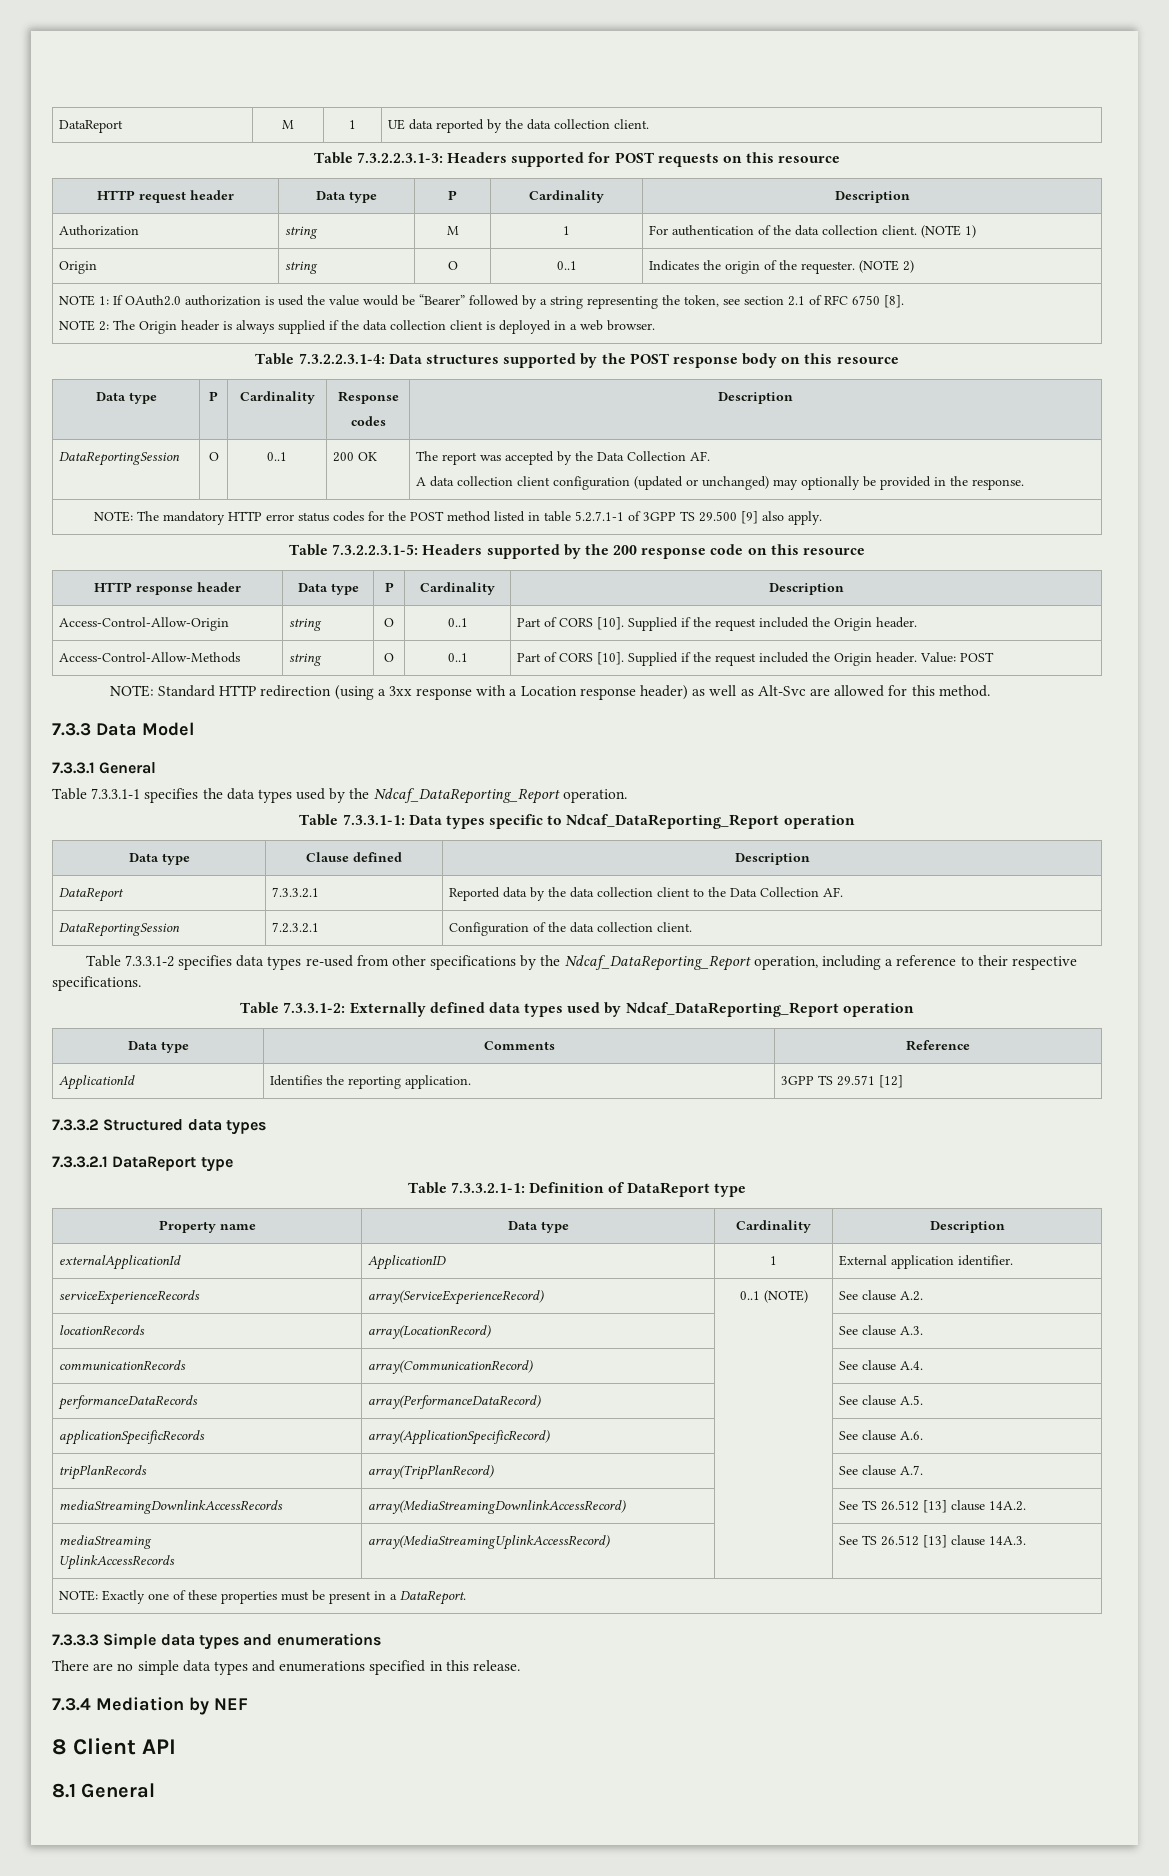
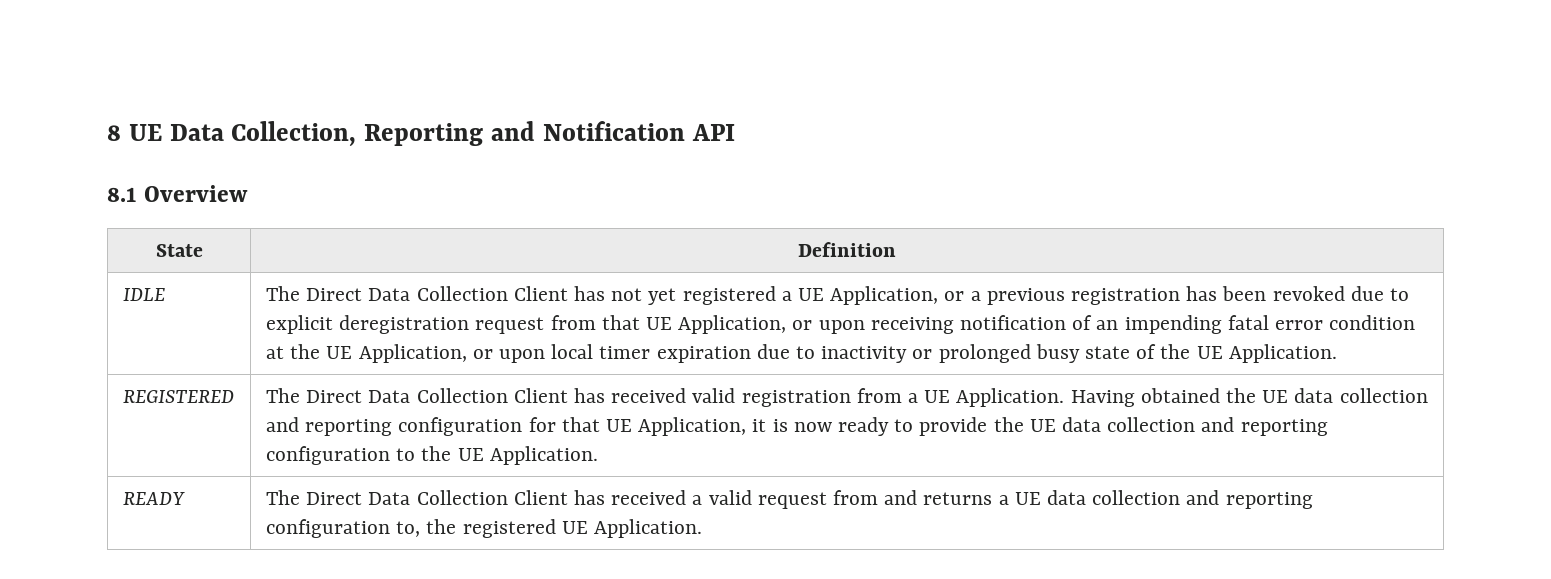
[59,120,124,133] [282,120,294,129] [349,120,356,129] [388,119,650,133] [313,152,841,167] [97,190,234,203] [316,191,377,203] [448,190,457,200] [529,190,604,203] [834,191,910,203] [59,225,140,236] [285,226,319,239] [446,226,459,235] [563,226,570,235] [649,225,977,238] [59,261,98,274] [285,261,319,274] [447,261,458,270] [556,261,577,270] [649,260,915,274] [59,294,905,309] [59,320,656,334] [255,353,899,368] [95,392,157,404] [209,391,218,401] [239,391,315,404] [337,391,399,404] [350,416,386,426] [718,392,793,404] [59,451,181,466] [208,452,219,461] [267,452,287,461] [333,452,378,462] [416,451,711,465] [416,476,1025,490] [94,511,823,525] [288,544,866,559] [94,582,241,595] [297,583,359,595] [384,582,394,592] [420,582,495,595] [768,583,844,595] [59,617,230,631] [289,618,323,631] [384,618,394,627] [447,618,468,627] [517,617,918,631] [59,652,241,663] [289,653,323,666] [384,653,394,662] [447,653,468,662] [517,652,995,666] [109,685,990,700] [52,722,194,736] [52,762,157,774] [52,788,627,804] [299,814,855,829] [128,853,190,865] [306,852,402,862] [734,853,810,865] [59,887,125,902] [272,887,320,898] [449,887,844,901] [59,922,181,937] [272,922,320,933] [449,922,693,936] [85,955,1077,971] [52,976,141,991] [240,1002,914,1017] [127,1041,189,1053] [483,1041,555,1050] [906,1040,970,1051] [59,1075,136,1090] [270,1075,472,1089] [781,1075,904,1088] [52,1119,266,1135] [52,1156,233,1172] [407,1182,747,1197] [158,1220,256,1233] [507,1221,569,1233] [736,1220,811,1233] [929,1221,1005,1233] [59,1255,182,1270] [368,1255,447,1270] [770,1256,777,1265] [839,1255,1014,1269] [59,1290,201,1305] [368,1290,545,1305] [739,1290,808,1303] [839,1290,924,1301] [59,1325,146,1335] [368,1325,492,1339] [839,1325,924,1336] [59,1360,187,1370] [368,1360,534,1374] [839,1360,924,1371] [58,1395,199,1410] [368,1395,542,1409] [839,1395,924,1406] [59,1430,206,1445] [368,1430,551,1445] [839,1430,924,1441] [59,1465,148,1480] [368,1465,495,1480] [839,1465,924,1476] [59,1500,284,1514] [368,1500,627,1514] [839,1500,1027,1513] [59,1535,153,1549] [59,1555,176,1570] [368,1535,611,1550] [839,1535,1027,1548] [59,1590,467,1605] [52,1633,381,1650] [52,1660,521,1675] [52,1697,248,1715] [52,1738,177,1755] [52,1783,156,1798] DataReport | M | 1 | UE data reported by the data collection client. // Table 7.3.2.2.3.1-3: Headers supported for POST requests on this resource // HTTP request header | Data type | P | Cardinality | Description // Authorization | string | M | 1 | For authentication of the data collection client. (NOTE 1) // Origin | string | O | 0..1 | Indicates the origin of the requester. (NOTE 2) // NOTE 1: If OAuth2.0 authorization is used the value would be “Bearer” followed by a string representing the token, see section 2.1 of RFC 6750 [8]. // NOTE 2: The Origin header is always supplied if the data collection client is deployed in a web browser. // Table 7.3.2.2.3.1-4: Data structures supported by the POST response body on this resource // Data type | P | Cardinality | Response // codes | Description // DataReportingSession | O | 0..1 | 200 OK | The report was accepted by the Data Collection AF. // A data collection client configuration (updated or unchanged) may optionally be provided in the response. // NOTE: The mandatory HTTP error status codes for the POST method listed in table 5.2.7.1-1 of 3GPP TS 29.500 [9] also apply. // Table 7.3.2.2.3.1-5: Headers supported by the 200 response code on this resource // HTTP response header | Data type | P | Cardinality | Description // Access-Control-Allow-Origin | string | O | 0..1 | Part of CORS [10]. Supplied if the request included the Origin header. // Access-Control-Allow-Methods | string | O | 0..1 | Part of CORS [10]. Supplied if the request included the Origin header. Value: POST // NOTE: Standard HTTP redirection (using a 3xx response with a Location response header) as well as Alt-Svc are allowed for this method. // 7.3.3 Data Model // 7.3.3.1 General // Table 7.3.3.1-1 specifies the data types used by the Ndcaf_DataReporting_Report operation. // Table 7.3.3.1-1: Data types specific to Ndcaf_DataReporting_Report operation // Data type | Clause defined | Description // DataReport | 7.3.3.2.1 | Reported data by the data collection client to the Data Collection AF. // DataReportingSession | 7.2.3.2.1 | Configuration of the data collection client. // Table 7.3.3.1-2 specifies data types re-used from other specifications by the Ndcaf_DataReporting_Report operation, including a reference to their respective specifications. // Table 7.3.3.1-2: Externally defined data types used by Ndcaf_DataReporting_Report operation // Data type | Comments | Reference // ApplicationId | Identifies the reporting application. | 3GPP TS 29.571 [12] // 7.3.3.2 Structured data types // 7.3.3.2.1 DataReport type // Table 7.3.3.2.1-1: Definition of DataReport type // Property name | Data type | Cardinality | Description // externalApplicationId | ApplicationID | 1 | External application identifier. // serviceExperienceRecords | array(ServiceExperienceRecord) | 0..1 (NOTE) | See clause A.2. // locationRecords | array(LocationRecord) | | See clause A.3. // communicationRecords | array(CommunicationRecord) | | See clause A.4. // performanceDataRecords | array(PerformanceDataRecord) | | See clause A.5. // applicationSpecificRecords | array(ApplicationSpecificRecord) | | See clause A.6. // tripPlanRecords | array(TripPlanRecord) | | See clause A.7. // mediaStreamingDownlinkAccessRecords | array(MediaStreamingDownlinkAccessRecord) | | See TS 26.512 [13] clause 14A.2. // mediaStreaming // UplinkAccessRecords | array(MediaStreamingUplinkAccessRecord) | | See TS 26.512 [13] clause 14A.3. // NOTE: Exactly one of these properties must be present in a DataReport. // 7.3.3.3 Simple data types and enumerations // There are no simple data types and enumerations specified in this release. // 7.3.4 Mediation by NEF // 8 Client API // 8.1 General -> [107,121,735,147] [107,185,249,202] [155,244,203,257] [798,242,896,257] [122,288,165,301] [265,286,1410,305] [265,315,1416,334] [265,344,1337,363] [122,390,234,403] [265,388,1428,407] [265,417,1328,436] [265,446,598,465] [122,492,185,505] [265,490,1313,509] [265,519,702,538] 8 UE Data Collection, Reporting and Notification API // 8.1 Overview // State | Definition // IDLE | The Direct Data Collection Client has not yet registered a UE Application, or a previous registration has been revoked due to explicit deregistration request from that UE Application, or upon receiving notification of an impending fatal error condition at the UE Application, or upon local timer expiration due to inactivity or prolonged busy state of the UE Application. // REGISTERED | The Direct Data Collection Client has received valid registration from a UE Application. Having obtained the UE data collection and reporting configuration for that UE Application, it is now ready to provide the UE data collection and reporting configuration to the UE Application. // READY | The Direct Data Collection Client has received a valid request from and returns a UE data collection and reporting configuration to, the registered UE Application.

